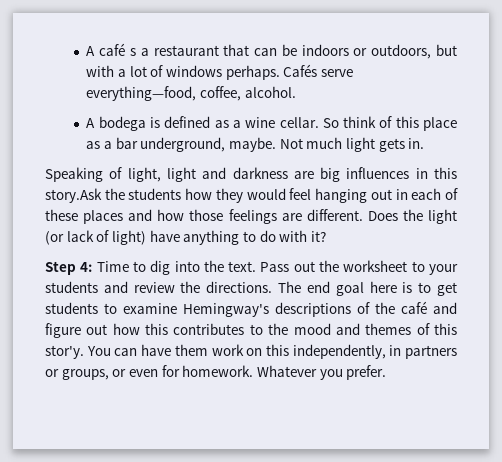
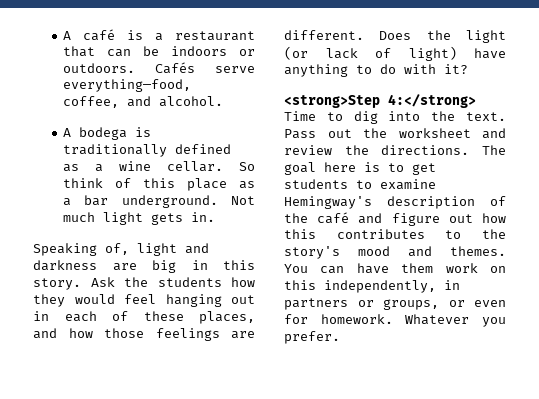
[130,48,137,56] s -> [127,30,144,40] is
[371,44,457,59] [86,65,280,80] outdoors, but with a lot of windows perhaps. -> [63,63,136,73] outdoors.
(242, 93) none -> [127,96,152,107] and
(161, 122) none -> [63,144,168,157] traditionally
[140,137,277,152] underground, maybe. -> [121,195,218,208] underground.
[109,167,161,182] of light, -> [105,243,129,255] of,
[346,167,410,179] influences -> (176, 266) none
[45,188,102,203] story.Ask -> [33,277,115,290] story. Ask
[83,210,124,224] places -> [199,311,255,324] places,
[45,261,93,275] Step 4: -> [284,94,476,108] <strong>Step 4:</strong>
[411,261,459,275] [45,281,98,293] to your students -> (471, 133) none
[306,281,330,293] end -> (506, 150) none
[275,302,351,317] descriptions -> [387,196,475,209] description
(289, 329) none -> [284,246,340,259] story's
[365,323,458,335] [45,345,84,359] themes of this stor'y. -> [450,246,506,256] themes.

